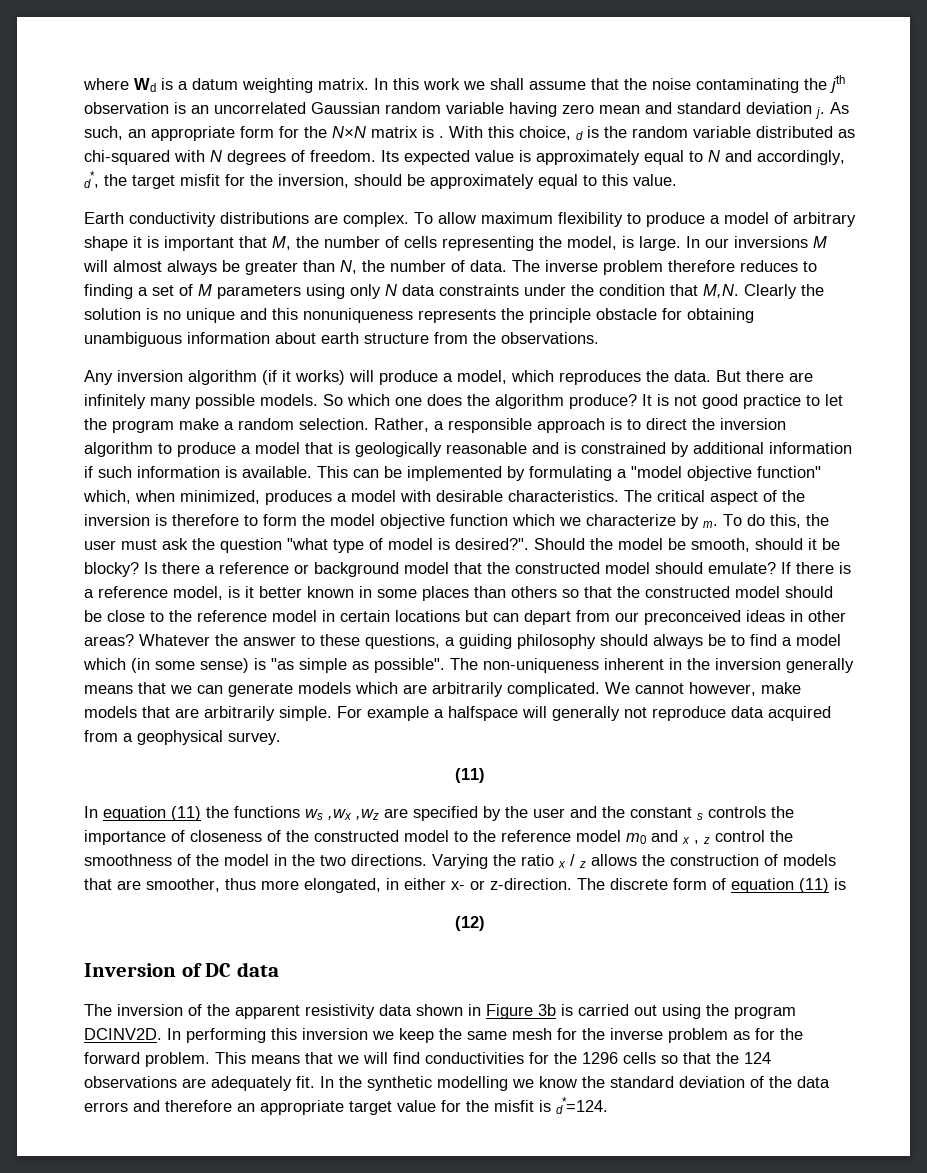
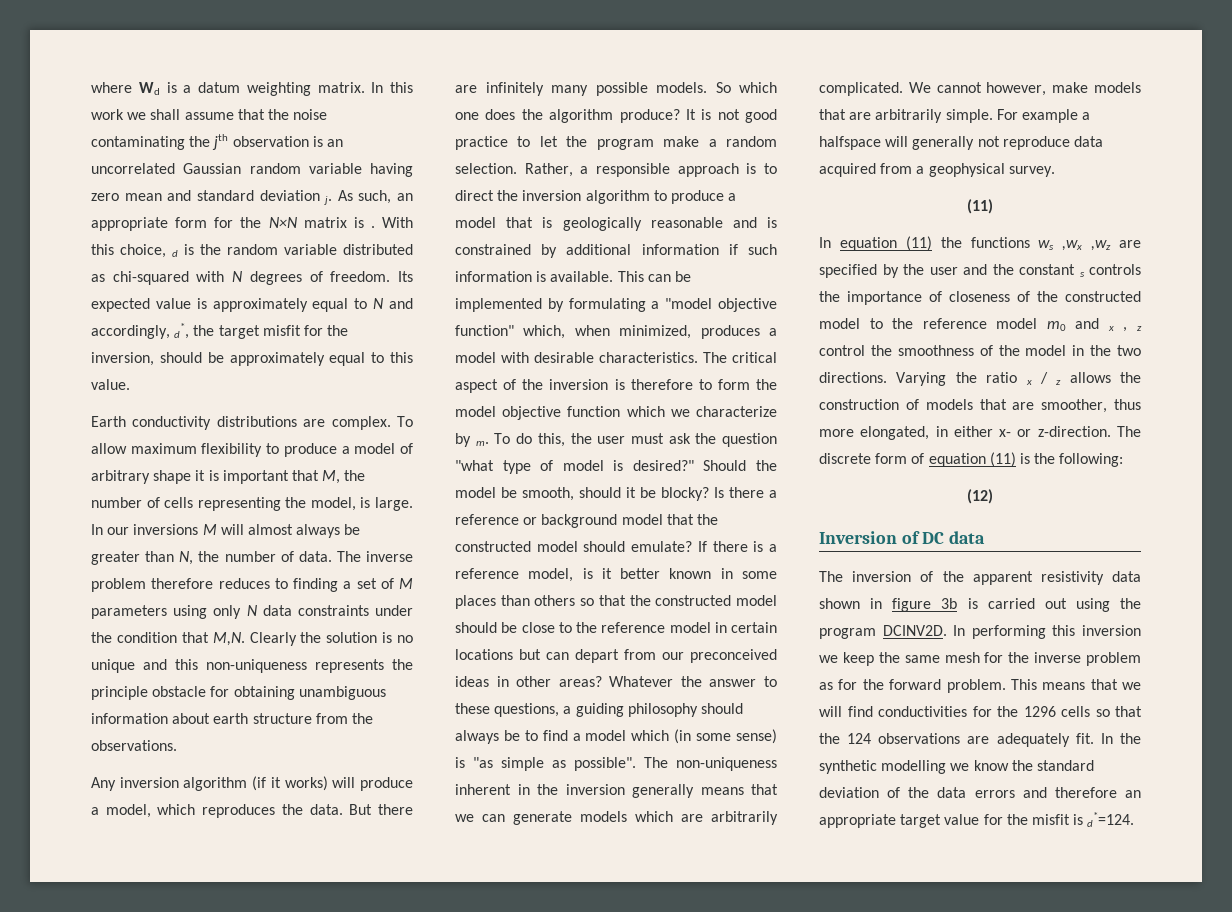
[303,308,413,323] nonuniqueness -> [206,659,307,673] non-uniqueness
[455,538,529,550] desired?". -> [632,460,694,471] desired?"
(846, 884) none -> [1034,453,1124,467] the following:
[486,1004,533,1019] Figure -> [892,598,932,612] figure

